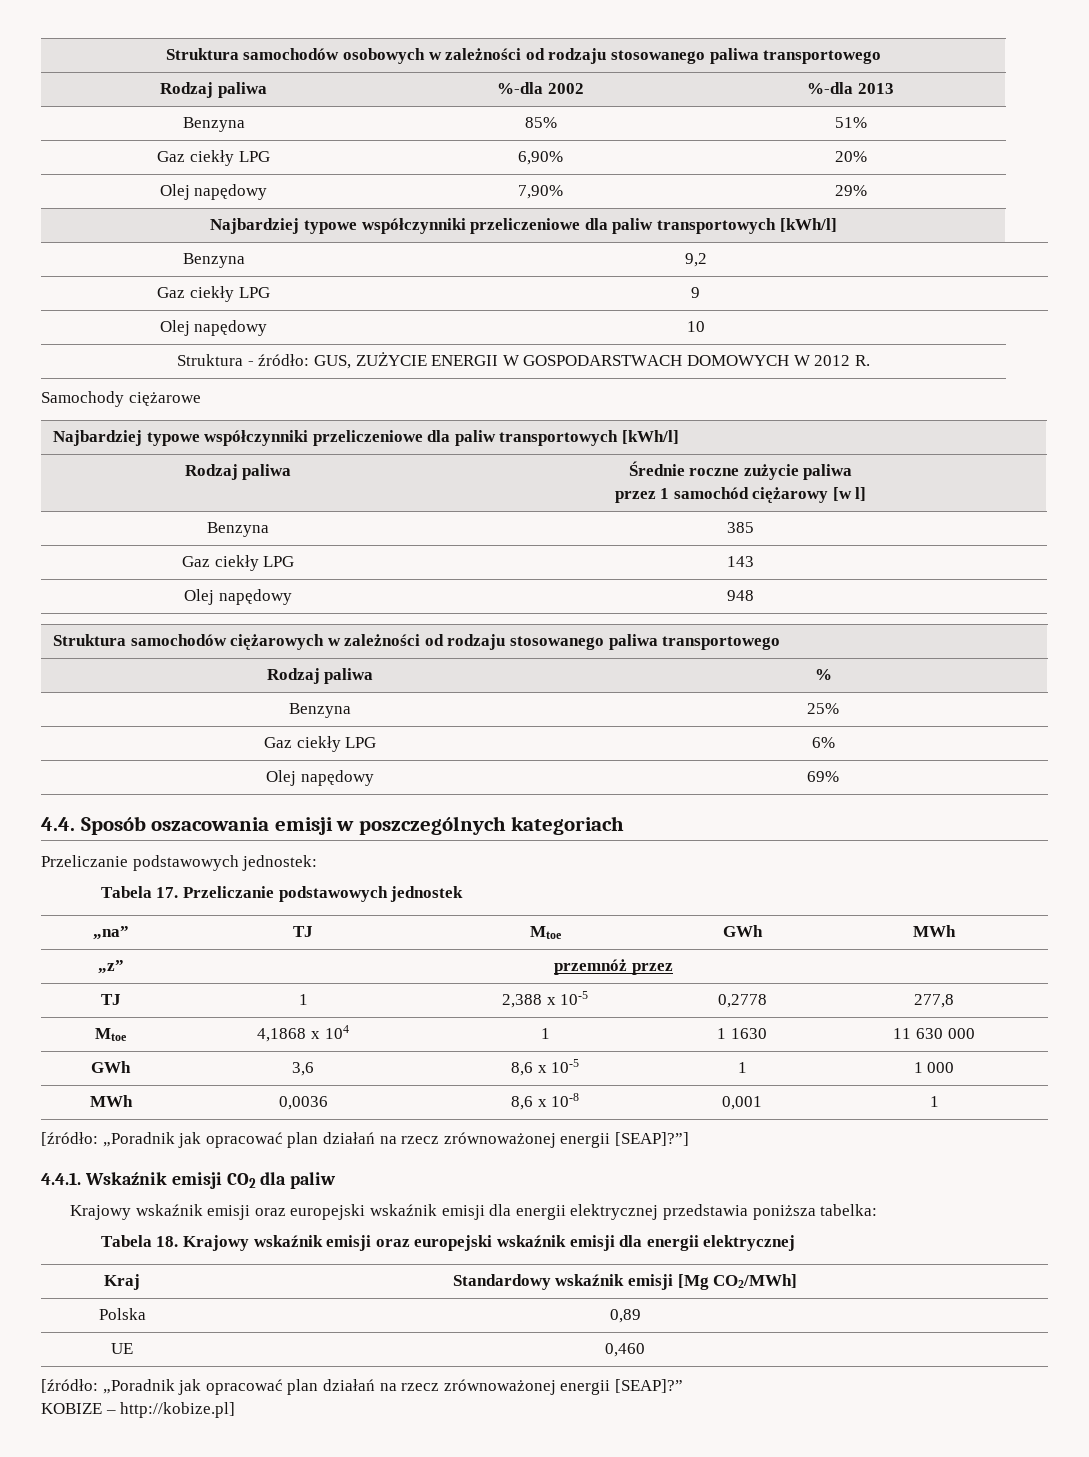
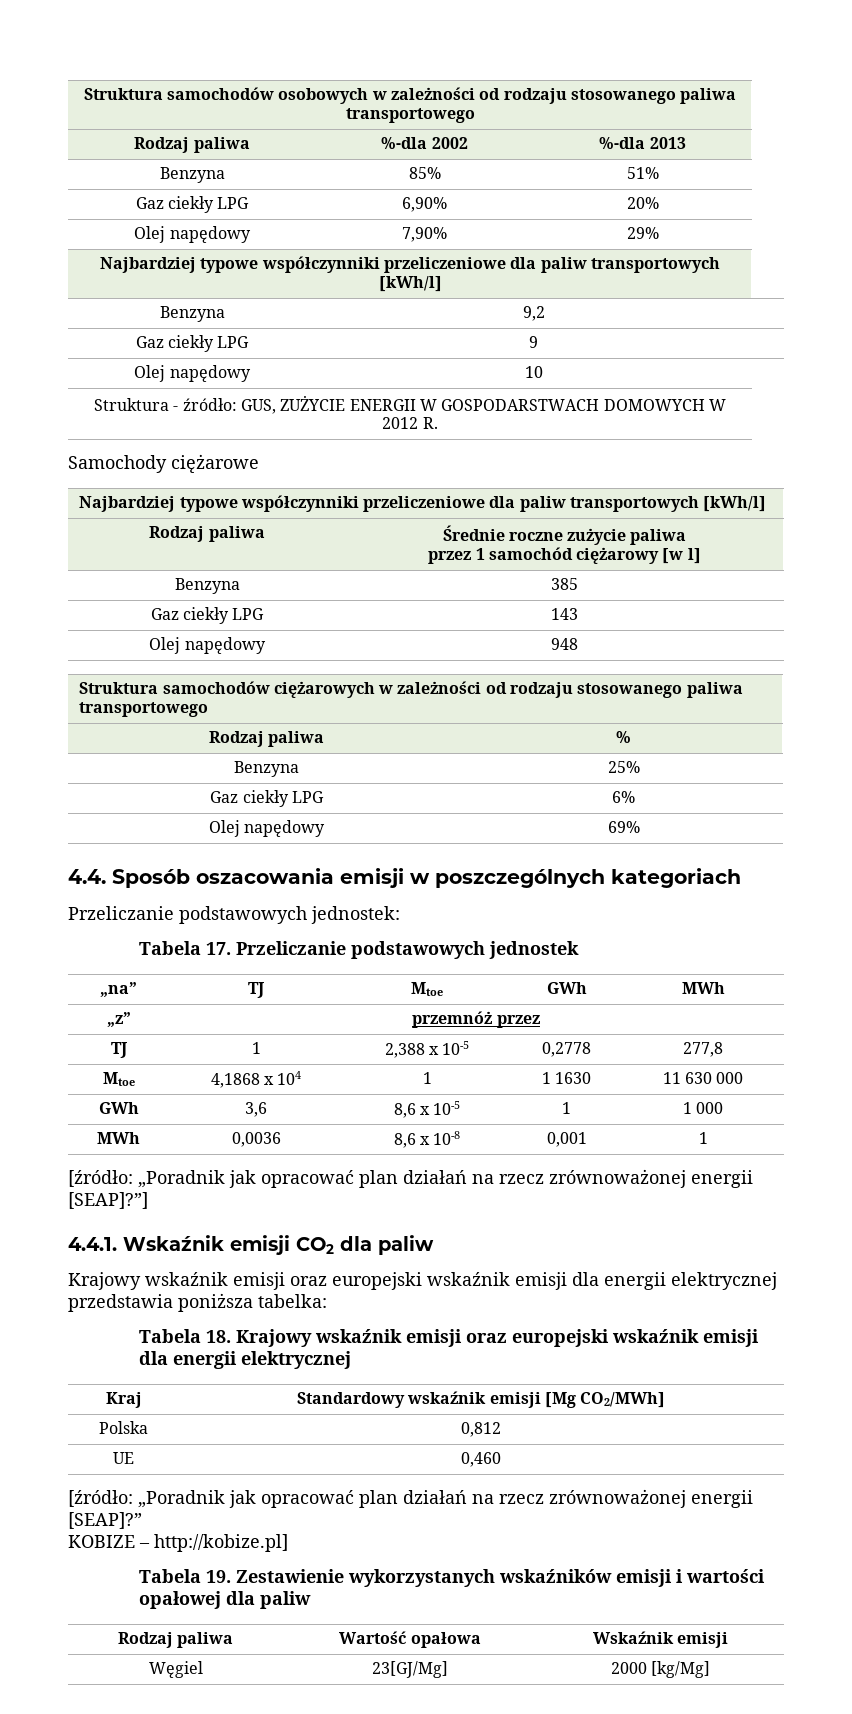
[609,1309,641,1323] 0,89 -> [461,1422,501,1437] 0,812
(236, 1410) none -> [138,1569,765,1587] [138,1591,311,1609] [117,1632,234,1648] [339,1631,481,1648] [592,1631,729,1648] [148,1661,203,1678] [372,1661,448,1678] [610,1661,711,1678] // Tabela 19. Zestawienie wykorzystanych wskaźników emisji i wartości opałowej dla paliw // Rodzaj paliwa | Wartość opałowa | Wskaźnik emisji // Węgiel | 23[GJ/Mg] | 2000 [kg/Mg]

